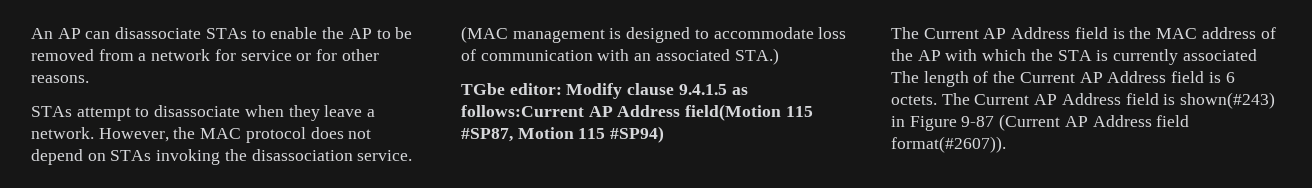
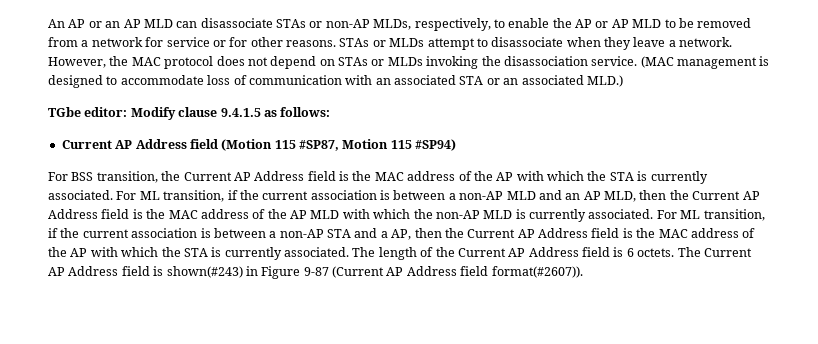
[85,27,247,39] can disassociate STAs -> [88,18,491,31] or an AP MLD can disassociate STAs or non-AP MLDs, respectively,
(372, 33) none -> [595,19,662,28] or AP MLD
[31,106,72,117] // STAs -> [339,38,425,47] STAs or MLDs
(152, 155) none -> [371,57,423,66] or MLDs
[734,48,779,65] STA.) -> [459,75,623,87] STA or an associated MLD.)
[461,104,782,121] follows:Current AP Address field(Motion -> [280,107,331,117] [61,139,273,151] follows: // Current AP Address field (Motion
[891,27,919,39] The -> [48,171,181,183] For BSS transition, the
[1182,49,1257,61] associated -> [48,190,760,202] [48,209,765,222] [48,228,756,240] [48,247,349,260] associated. For ML transition, if the current association is between a non-AP MLD and an AP MLD, then the Current AP Address field is the MAC address of the AP MLD with which the non-AP MLD is currently associated. For ML transition, if the current association is between a non-AP STA and a AP, then the Current AP Address field is the MAC address of the AP with which the STA is currently associated.

